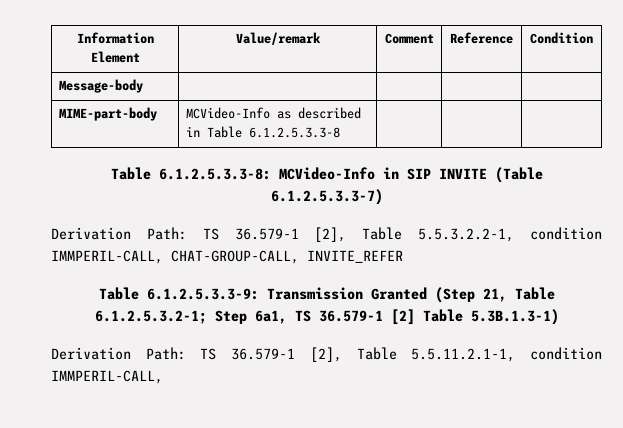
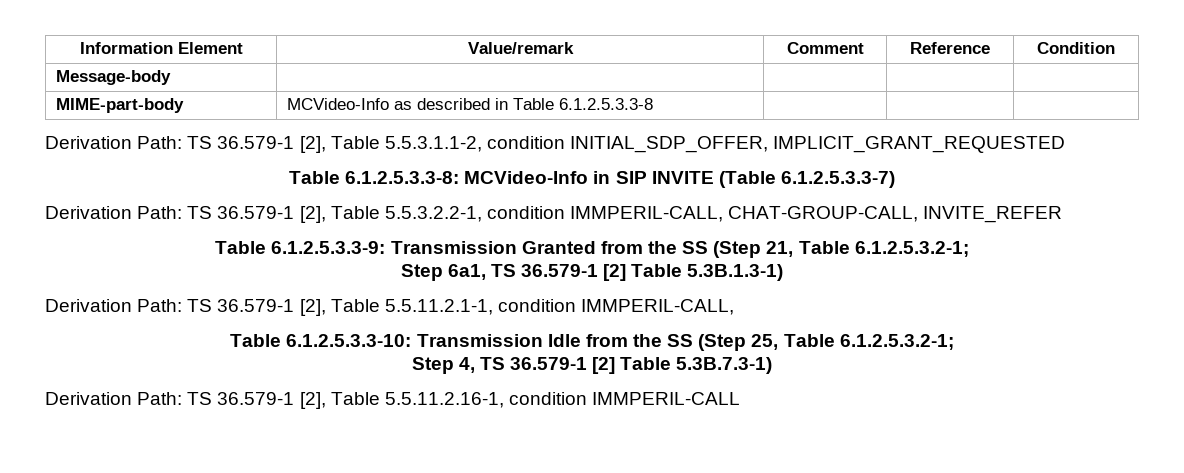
(340, 132) none -> [45,136,1066,153] // Derivation Path: TS 36.579-1 [2], Table 5.5.3.1.1-2, condition INITIAL_SDP_OFFER, IMPLICIT_GRANT_REQUESTED
(427, 293) none -> [600,241,709,254] from the SS
(207, 317) none -> (969, 249) //
(163, 377) none -> [230,334,954,351] [411,357,773,374] [45,392,741,409] // Table 6.1.2.5.3.3-10: Transmission Idle from the SS (Step 25, Table 6.1.2.5.3.2-1; // Step 4, TS 36.579-1 [2] Table 5.3B.7.3-1) // Derivation Path: TS 36.579-1 [2], Table 5.5.11.2.16-1, condition IMMPERIL-CALL

